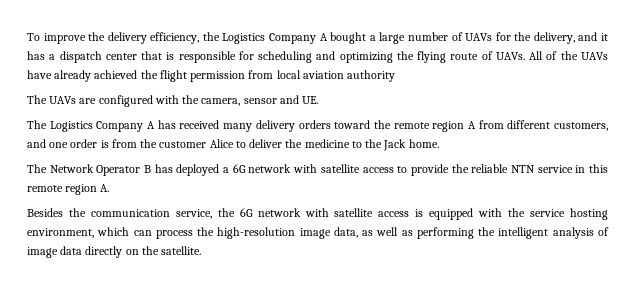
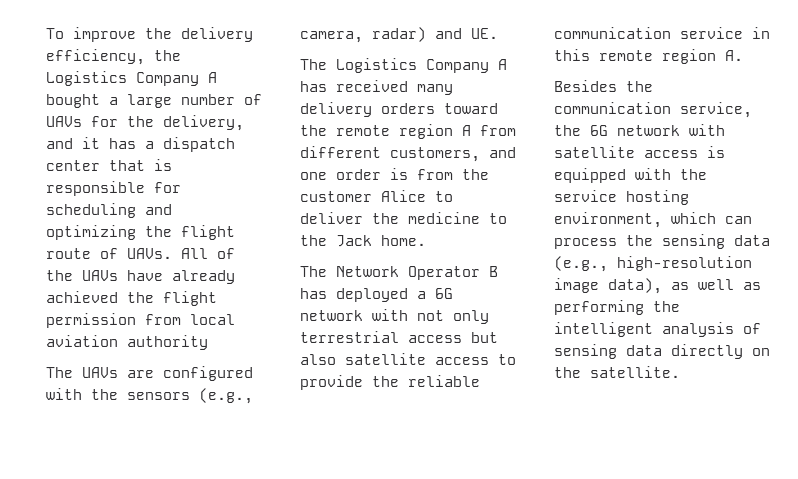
[417,51,447,63] flying -> [181,225,235,240] flight
[201,98,277,106] camera, sensor -> [127,388,253,404] [300,27,426,43] sensors (e.g., camera, radar)
(318, 168) none -> [417,310,489,324] [300,331,498,343] [300,354,336,365] not only terrestrial access but also
[510,165,535,173] NTN -> [554,27,671,39] communication
(215, 231) none -> [662,234,770,249] [554,256,608,272] sensing data (e.g.,
[333,227,358,238] data, -> [608,278,662,294] data),
[27,247,58,258] image -> [554,344,617,359] sensing

